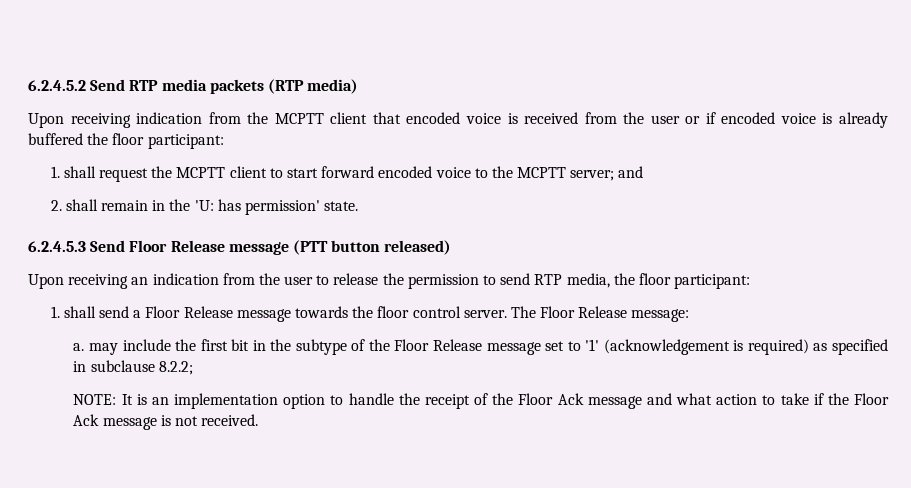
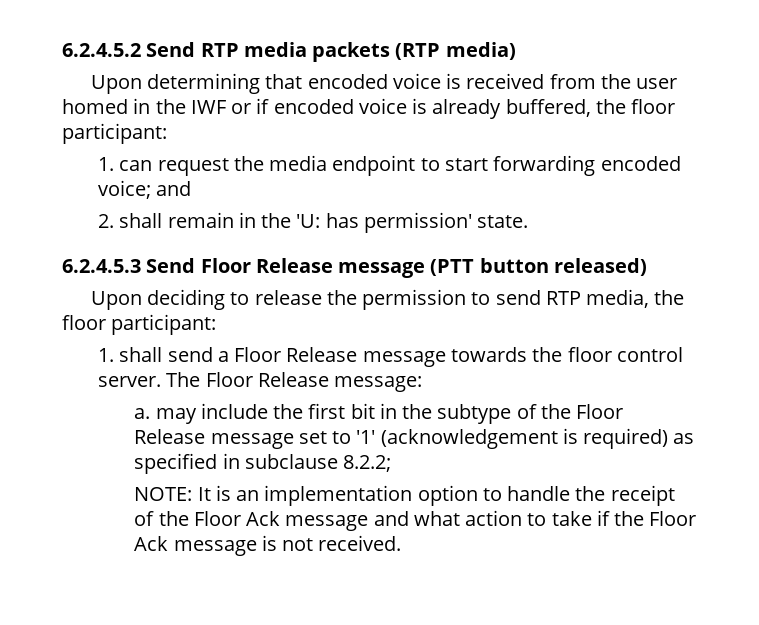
[70,112,368,128] receiving indication from the MCPTT client -> [147,73,261,94] determining
(680, 119) none -> [62,98,226,114] homed in the IWF
[28,133,224,149] [50,166,96,178] buffered the floor participant: // 1. shall -> [505,99,676,117] [62,123,167,144] [98,157,153,171] buffered, the floor participant: // 1. can
[176,166,615,181] MCPTT client to start forward encoded voice to the MCPTT server; -> [269,155,681,176] [98,180,152,199] media endpoint to start forwarding encoded voice;
[68,273,314,289] receiving an indication from the user -> [147,289,226,310] deciding

